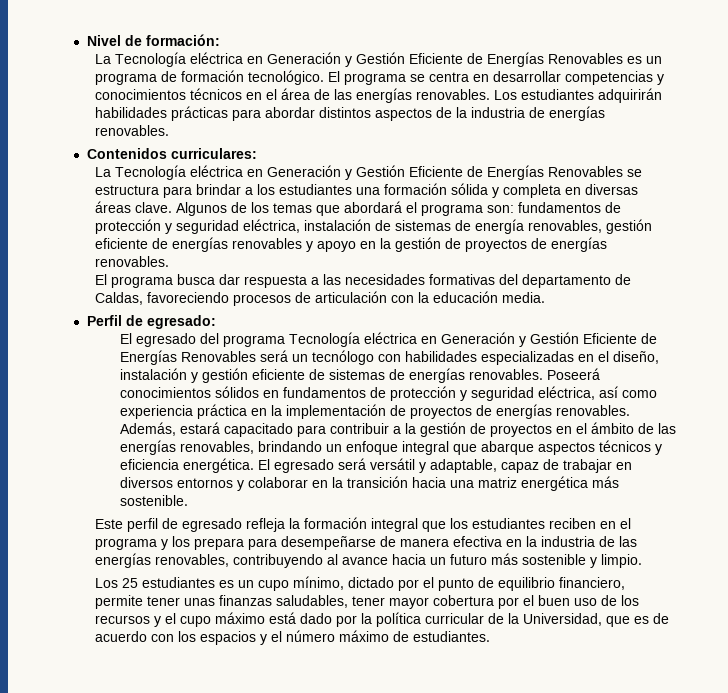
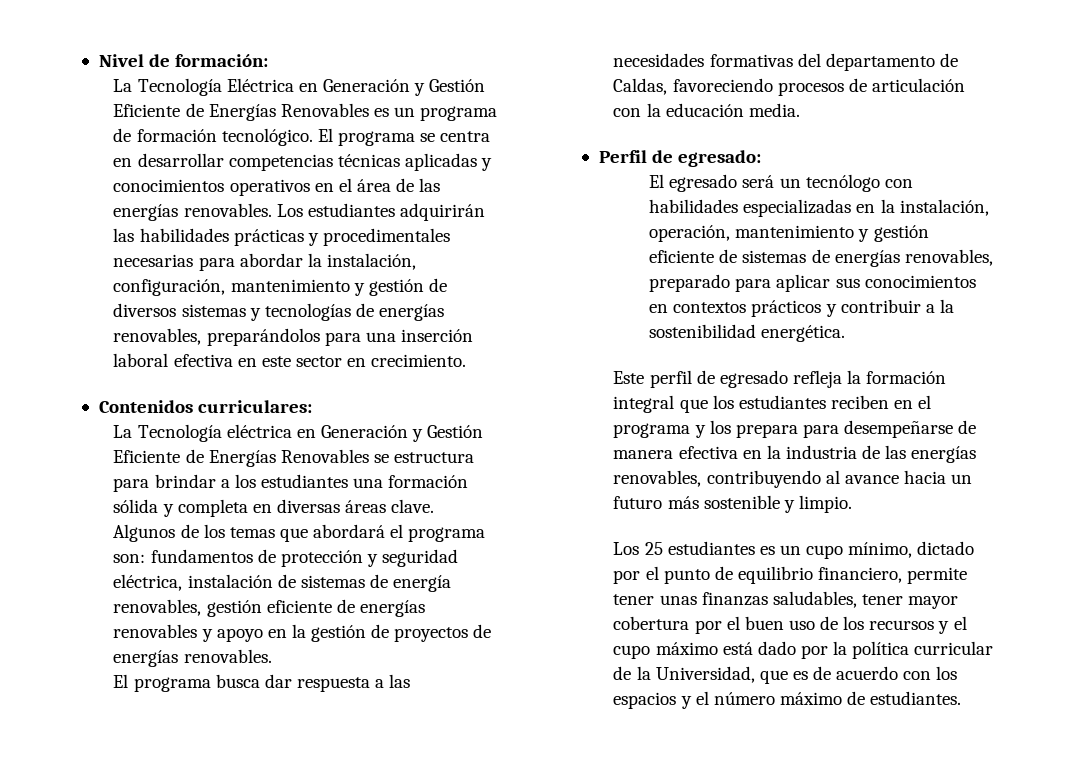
[190,52,244,64] eléctrica -> [226,78,294,92] Eléctrica
(654, 78) none -> [337,153,477,171] técnicas aplicadas
[190,88,243,100] técnicos -> [229,179,310,196] operativos
(663, 95) none -> [113,228,135,242] las
[232,106,606,121] [95,125,170,136] para abordar distintos aspectos de la industria de energías renovables. -> [307,228,450,246] [113,253,416,271] [113,278,447,296] [113,303,445,321] [113,328,473,346] [113,353,467,367] y procedimentales necesarias para abordar la instalación, configuración, mantenimiento y gestión de diversos sistemas y tecnologías de energías renovables, preparándolos para una inserción laboral efectiva en este sector en crecimiento.
[199,332,657,347] [119,350,256,365] del programa Tecnología eléctrica en Generación y Gestión Eficiente de Energías Renovables -> (738, 183) none
[597,351,659,364] [119,368,187,380] el diseño, instalación -> [880,199,989,216] [649,225,855,242] la instalación, operación, mantenimiento
[468,368,600,380] [119,386,657,401] [119,404,630,419] [119,422,676,437] [119,440,662,455] [119,458,632,473] [119,476,619,491] [119,495,188,506] renovables. Poseerá conocimientos sólidos en fundamentos de protección y seguridad eléctrica, así como experiencia práctica en la implementación de proyectos de energías renovables. Además, estará capacitado para contribuir a la gestión de proyectos en el ámbito de las energías renovables, brindando un enfoque integral que abarque aspectos técnicos y eficiencia energética. El egresado será versátil y adaptable, capaz de trabajar en diversos entornos y colaborar en la transición hacia una matriz energética más sostenible. -> [904,249,993,266] [649,274,976,292] [649,299,954,317] [649,324,846,342] renovables, preparado para aplicar sus conocimientos en contextos prácticos y contribuir a la sostenibilidad energética.

